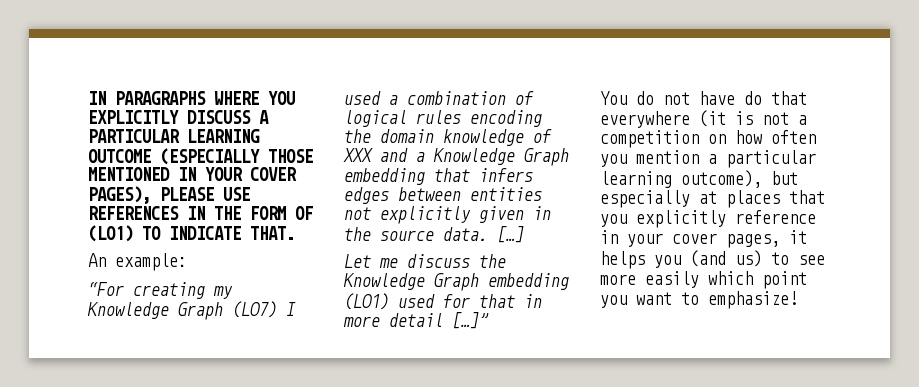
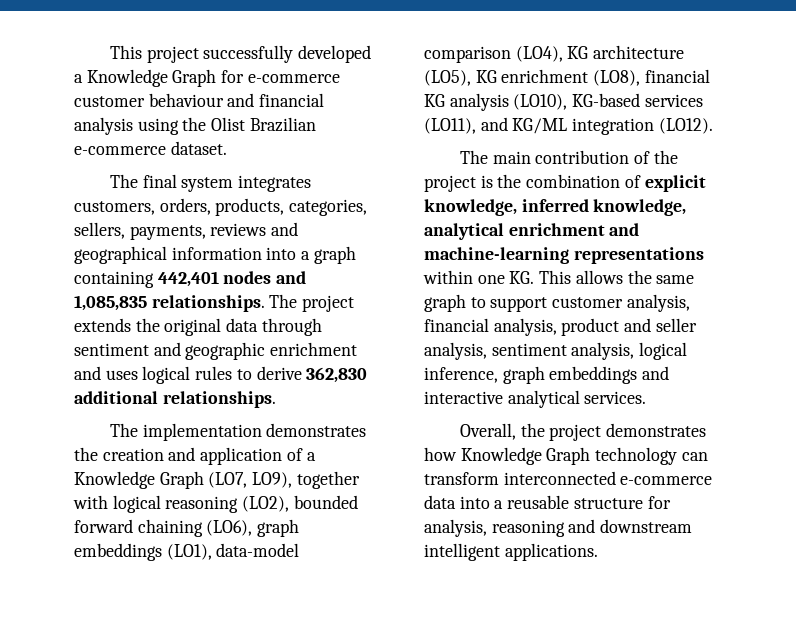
[88,91,295,105] [88,110,269,124] [88,129,260,143] [88,148,313,165] [88,167,297,181] [88,186,250,204] [88,206,313,220] [88,225,295,242] [88,253,187,271] [88,282,233,299] [87,301,296,320] [344,91,534,105] [344,110,542,127] [344,129,552,146] [343,148,569,166] [344,168,533,185] [344,187,542,204] [344,206,551,224] [344,226,524,243] [344,254,506,268] [343,273,569,291] [344,293,542,310] [343,312,489,329] [600,91,807,105] [600,110,807,128] [600,130,816,148] [600,150,816,168] [600,170,798,188] [600,190,825,208] [600,210,816,228] [600,230,807,248] [600,250,825,269] [600,271,807,289] [600,291,798,309] IN PARAGRAPHS WHERE YOU EXPLICITLY DISCUSS A PARTICULAR LEARNING OUTCOME (ESPECIALLY THOSE MENTIONED IN YOUR COVER PAGES), PLEASE USE REFERENCES IN THE FORM OF (LO1) TO INDICATE THAT. // An example: // “For creating my Knowledge Graph (LO7) I used a combination of logical rules encoding the domain knowledge of XXX and a Knowledge Graph embedding that infers edges between entities not explicitly given in the source data. […] // Let me discuss the Knowledge Graph embedding (LO1) used for that in more detail […]” // You do not have do that everywhere (it is not a competition on how often you mention a particular learning outcome), but especially at places that you explicitly reference in your cover pages, it helps you (and us) to see more easily which point you want to emphasize! -> [109,45,372,63] [74,69,340,87] [74,93,325,107] [74,117,316,135] [74,141,227,155] [109,174,312,192] [74,198,368,216] [74,222,299,240] [74,246,356,264] [74,271,307,288] [74,294,355,312] [74,318,322,336] [74,342,358,360] [74,366,368,384] [74,391,276,408] [109,423,367,441] [74,447,316,465] [74,471,360,489] [73,495,358,513] [74,519,300,537] [74,543,300,561] [424,45,685,63] [424,69,710,86] [424,93,703,111] [424,117,713,135] [459,150,678,164] [424,174,706,192] [424,199,687,216] [424,223,640,240] [424,247,704,264] [423,270,695,284] [424,294,690,312] [424,318,697,336] [424,342,688,360] [424,366,670,384] [424,390,647,408] [459,423,707,441] [424,447,708,465] [424,471,713,485] [424,495,671,509] [424,519,693,537] [424,543,598,561] This project successfully developed a Knowledge Graph for e-commerce customer behaviour and financial analysis using the Olist Brazilian e-commerce dataset. // The final system integrates customers, orders, products, categories, sellers, payments, reviews and geographical information into a graph containing 442,401 nodes and 1,085,835 relationships. The project extends the original data through sentiment and geographic enrichment and uses logical rules to derive 362,830 additional relationships. // The implementation demonstrates the creation and application of a Knowledge Graph (LO7, LO9), together with logical reasoning (LO2), bounded forward chaining (LO6), graph embeddings (LO1), data-model comparison (LO4), KG architecture (LO5), KG enrichment (LO8), financial KG analysis (LO10), KG-based services (LO11), and KG/ML integration (LO12). // The main contribution of the project is the combination of explicit knowledge, inferred knowledge, analytical enrichment and machine-learning representations within one KG. This allows the same graph to support customer analysis, financial analysis, product and seller analysis, sentiment analysis, logical inference, graph embeddings and interactive analytical services. // Overall, the project demonstrates how Knowledge Graph technology can transform interconnected e-commerce data into a reusable structure for analysis, reasoning and downstream intelligent applications.

